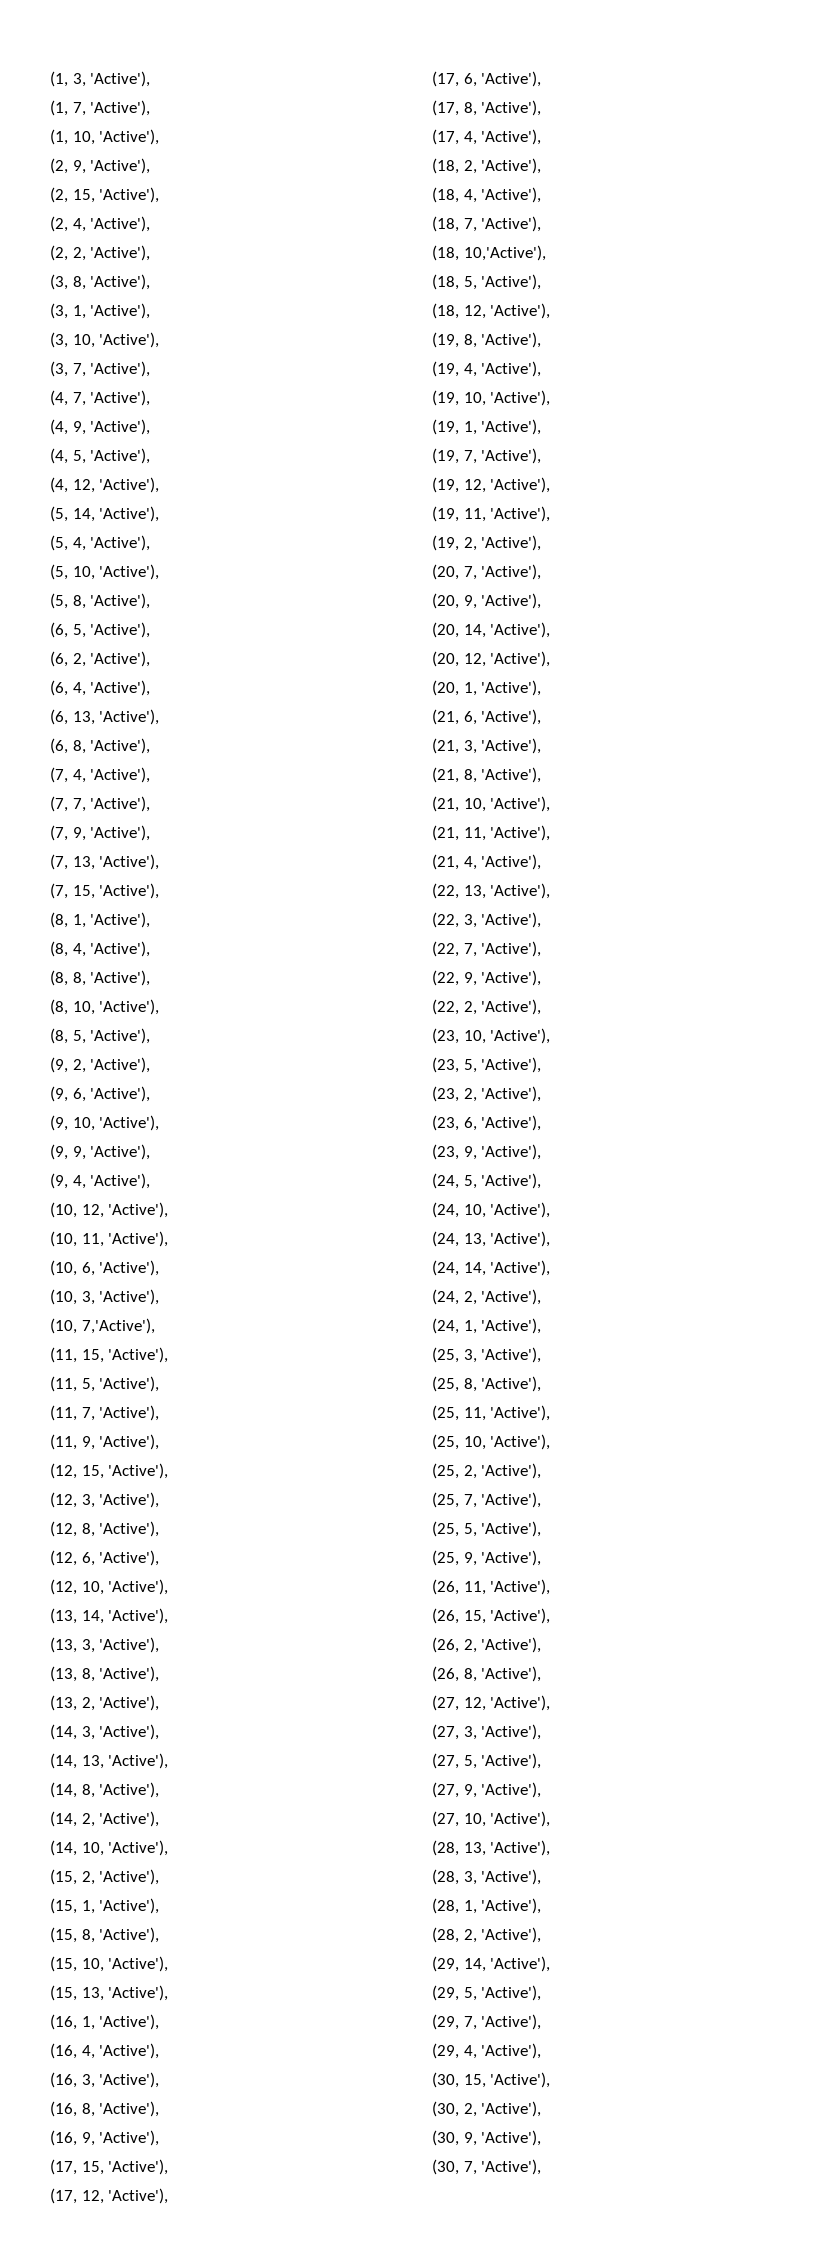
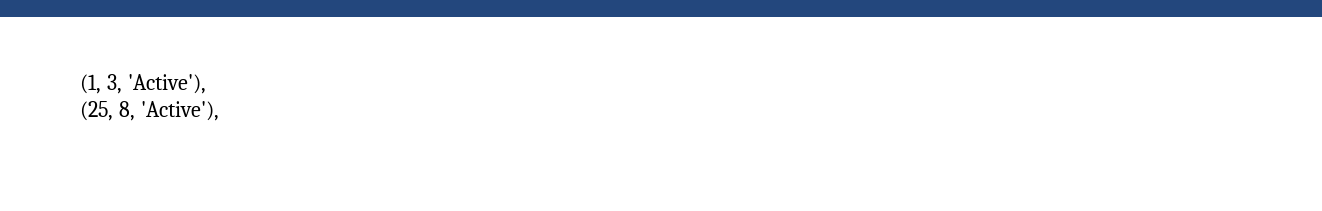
[50,100,151,116] [50,129,160,145] [50,158,151,174] [50,187,160,203] [50,216,151,232] [50,245,151,261] [50,274,151,290] [50,303,151,319] [50,332,160,348] [50,361,151,377] [50,390,151,406] [50,419,151,435] [50,448,151,464] [50,477,160,493] [50,506,160,522] [50,535,151,551] [50,564,160,580] [50,593,151,609] [50,622,151,638] [50,651,151,667] [50,680,151,696] [50,709,160,725] [50,738,151,754] [50,767,151,783] [50,796,151,812] [50,825,151,841] [50,854,160,870] [50,883,160,899] [50,912,151,928] [50,941,151,957] [50,970,151,986] [50,999,160,1015] [50,1028,151,1044] [50,1057,151,1073] [50,1086,151,1102] [50,1115,160,1131] [50,1144,151,1160] [50,1173,151,1189] [50,1202,169,1218] [50,1231,169,1247] [50,1260,160,1276] [50,1289,160,1305] [50,1318,155,1334] [50,1347,169,1363] [50,1376,160,1392] [50,1405,160,1421] [50,1434,160,1450] [50,1463,169,1479] [50,1492,160,1508] [50,1521,160,1537] [50,1550,160,1566] [50,1579,169,1595] [50,1608,169,1624] [50,1637,160,1653] [50,1666,160,1682] [50,1695,160,1711] [50,1724,160,1740] [50,1753,169,1769] [50,1782,160,1798] [50,1811,160,1827] [50,1840,169,1856] [50,1869,160,1885] [50,1898,160,1914] [50,1927,160,1943] [50,1956,169,1972] [50,1985,169,2001] [50,2014,160,2030] [50,2043,160,2059] [50,2072,160,2088] [50,2101,160,2117] [50,2130,160,2146] [50,2159,169,2175] [50,2188,169,2204] [432,71,542,87] [432,100,542,116] [432,129,542,145] [432,158,542,174] [432,187,542,203] [432,216,542,232] [432,245,546,261] [432,274,542,290] [432,303,551,319] [432,332,542,348] [432,361,542,377] [432,390,551,406] [432,419,542,435] [432,448,542,464] [432,477,551,493] [432,506,551,522] [432,535,542,551] [432,564,542,580] [432,593,542,609] [432,622,551,638] [432,651,551,667] [432,680,542,696] [432,709,542,725] [432,738,542,754] [432,767,542,783] [432,796,551,812] [432,825,551,841] [432,854,542,870] [432,883,551,899] [432,912,542,928] [432,941,542,957] [432,970,542,986] [432,999,542,1015] [432,1028,551,1044] [432,1057,542,1073] [432,1086,542,1102] [432,1115,542,1131] [432,1144,542,1160] [432,1173,542,1189] [432,1202,551,1218] [432,1231,551,1247] [432,1260,551,1276] [432,1289,542,1305] [432,1318,542,1334] [432,1347,542,1363] [432,1376,542,1392] [432,1405,551,1421] [432,1434,551,1450] [432,1463,542,1479] [432,1492,542,1508] [432,1521,542,1537] [432,1550,542,1566] [432,1579,551,1595] [432,1608,551,1624] [432,1637,542,1653] [432,1666,542,1682] [432,1695,551,1711] [432,1724,542,1740] [432,1753,542,1769] [432,1782,542,1798] [432,1811,551,1827] [432,1840,551,1856] [432,1869,542,1885] [432,1898,542,1914] [432,1927,542,1943] [432,1956,551,1972] [432,1985,542,2001] [432,2014,542,2030] [432,2043,542,2059] [432,2072,551,2088] [432,2101,542,2117] [432,2130,542,2146] [432,2159,477,2175] (1, 7, 'Active'), // (1, 10, 'Active'), // (2, 9, 'Active'), // (2, 15, 'Active'), // (2, 4, 'Active'), // (2, 2, 'Active'), // (3, 8, 'Active'), // (3, 1, 'Active'), // (3, 10, 'Active'), // (3, 7, 'Active'), // (4, 7, 'Active'), // (4, 9, 'Active'), // (4, 5, 'Active'), // (4, 12, 'Active'), // (5, 14, 'Active'), // (5, 4, 'Active'), // (5, 10, 'Active'), // (5, 8, 'Active'), // (6, 5, 'Active'), // (6, 2, 'Active'), // (6, 4, 'Active'), // (6, 13, 'Active'), // (6, 8, 'Active'), // (7, 4, 'Active'), // (7, 7, 'Active'), // (7, 9, 'Active'), // (7, 13, 'Active'), // (7, 15, 'Active'), // (8, 1, 'Active'), // (8, 4, 'Active'), // (8, 8, 'Active'), // (8, 10, 'Active'), // (8, 5, 'Active'), // (9, 2, 'Active'), // (9, 6, 'Active'), // (9, 10, 'Active'), // (9, 9, 'Active'), // (9, 4, 'Active'), // (10, 12, 'Active'), // (10, 11, 'Active'), // (10, 6, 'Active'), // (10, 3, 'Active'), // (10, 7,'Active'), // (11, 15, 'Active'), // (11, 5, 'Active'), // (11, 7, 'Active'), // (11, 9, 'Active'), // (12, 15, 'Active'), // (12, 3, 'Active'), // (12, 8, 'Active'), // (12, 6, 'Active'), // (12, 10, 'Active'), // (13, 14, 'Active'), // (13, 3, 'Active'), // (13, 8, 'Active'), // (13, 2, 'Active'), // (14, 3, 'Active'), // (14, 13, 'Active'), // (14, 8, 'Active'), // (14, 2, 'Active'), // (14, 10, 'Active'), // (15, 2, 'Active'), // (15, 1, 'Active'), // (15, 8, 'Active'), // (15, 10, 'Active'), // (15, 13, 'Active'), // (16, 1, 'Active'), // (16, 4, 'Active'), // (16, 3, 'Active'), // (16, 8, 'Active'), // (16, 9, 'Active'), // (17, 15, 'Active'), // (17, 12, 'Active'), // (17, 6, 'Active'), // (17, 8, 'Active'), // (17, 4, 'Active'), // (18, 2, 'Active'), // (18, 4, 'Active'), // (18, 7, 'Active'), // (18, 10,'Active'), // (18, 5, 'Active'), // (18, 12, 'Active'), // (19, 8, 'Active'), // (19, 4, 'Active'), // (19, 10, 'Active'), // (19, 1, 'Active'), // (19, 7, 'Active'), // (19, 12, 'Active'), // (19, 11, 'Active'), // (19, 2, 'Active'), // (20, 7, 'Active'), // (20, 9, 'Active'), // (20, 14, 'Active'), // (20, 12, 'Active'), // (20, 1, 'Active'), // (21, 6, 'Active'), // (21, 3, 'Active'), // (21, 8, 'Active'), // (21, 10, 'Active'), // (21, 11, 'Active'), // (21, 4, 'Active'), // (22, 13, 'Active'), // (22, 3, 'Active'), // (22, 7, 'Active'), // (22, 9, 'Active'), // (22, 2, 'Active'), // (23, 10, 'Active'), // (23, 5, 'Active'), // (23, 2, 'Active'), // (23, 6, 'Active'), // (23, 9, 'Active'), // (24, 5, 'Active'), // (24, 10, 'Active'), // (24, 13, 'Active'), // (24, 14, 'Active'), // (24, 2, 'Active'), // (24, 1, 'Active'), // (25, 3, 'Active'), // (25, 8, 'Active'), // (25, 11, 'Active'), // (25, 10, 'Active'), // (25, 2, 'Active'), // (25, 7, 'Active'), // (25, 5, 'Active'), // (25, 9, 'Active'), // (26, 11, 'Active'), // (26, 15, 'Active'), // (26, 2, 'Active'), // (26, 8, 'Active'), // (27, 12, 'Active'), // (27, 3, 'Active'), // (27, 5, 'Active'), // (27, 9, 'Active'), // (27, 10, 'Active'), // (28, 13, 'Active'), // (28, 3, 'Active'), // (28, 1, 'Active'), // (28, 2, 'Active'), // (29, 14, 'Active'), // (29, 5, 'Active'), // (29, 7, 'Active'), // (29, 4, 'Active'), // (30, 15, 'Active'), // (30, 2, 'Active'), // (30, 9, 'Active'), // (30, 7, -> [80,101,135,121] (25, 8,

